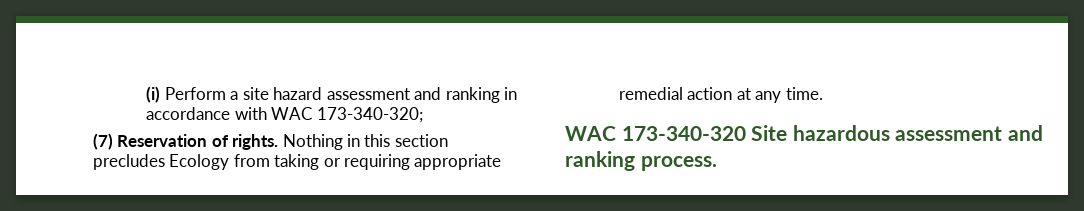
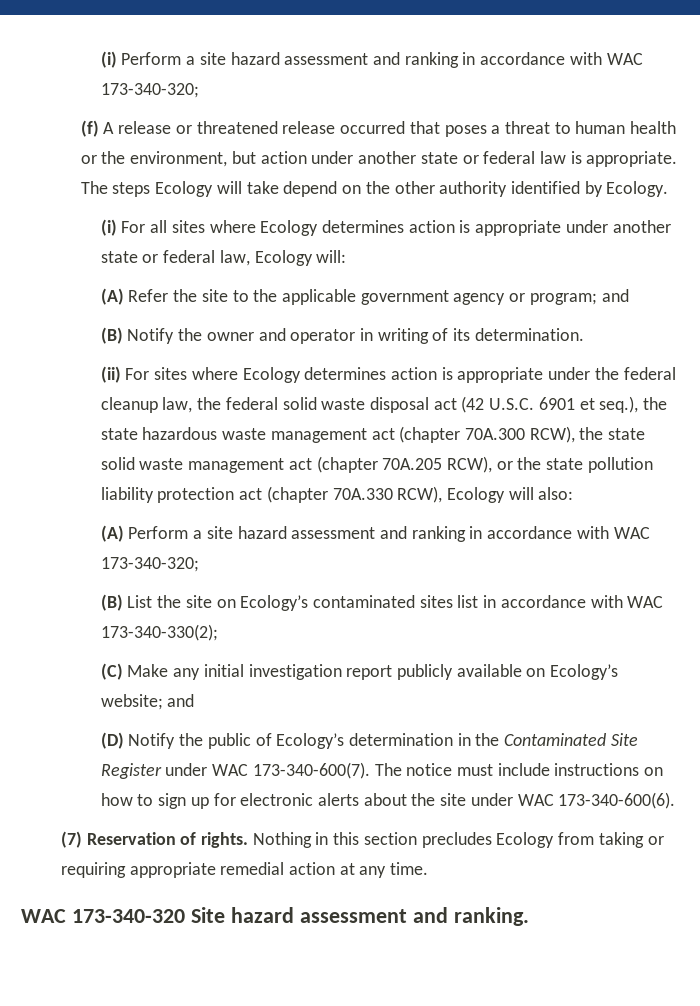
(423, 115) none -> [80,120,677,137] [80,151,678,167] [80,181,669,197] [100,219,671,236] [100,250,347,266] [100,288,629,305] [100,327,584,344] [100,366,676,383] [100,396,668,413] [100,426,646,443] [100,456,653,473] [100,486,574,503] [100,525,650,542] [100,557,199,572] [100,594,664,611] [100,624,218,641] [100,663,619,680] [100,694,195,710] [100,732,638,749] [100,762,664,779] [100,792,676,809] // (f) A release or threatened release occurred that poses a threat to human health or the environment, but action under another state or federal law is appropriate. The steps Ecology will take depend on the other authority identified by Ecology. // (i) For all sites where Ecology determines action is appropriate under another state or federal law, Ecology will: // (A) Refer the site to the applicable government agency or program; and // (B) Notify the owner and operator in writing of its determination. // (ii) For sites where Ecology determines action is appropriate under the federal cleanup law, the federal solid waste disposal act (42 U.S.C. 6901 et seq.), the state hazardous waste management act (chapter 70A.300 RCW), the state solid waste management act (chapter 70A.205 RCW), or the state pollution liability protection act (chapter 70A.330 RCW), Ecology will also: // (A) Perform a site hazard assessment and ranking in accordance with WAC 173-340-320; // (B) List the site on Ecology’s contaminated sites list in accordance with WAC 173-340-330(2); // (C) Make any initial investigation report publicly available on Ecology’s website; and // (D) Notify the public of Ecology’s determination in the Contaminated Site Register under WAC 173-340-600(7). The notice must include instructions on how to sign up for electronic alerts about the site under WAC 173-340-600(6).
[792,125,1043,141] [565,151,717,171] hazardous assessment and ranking process. -> [230,907,529,926] hazard assessment and ranking.

